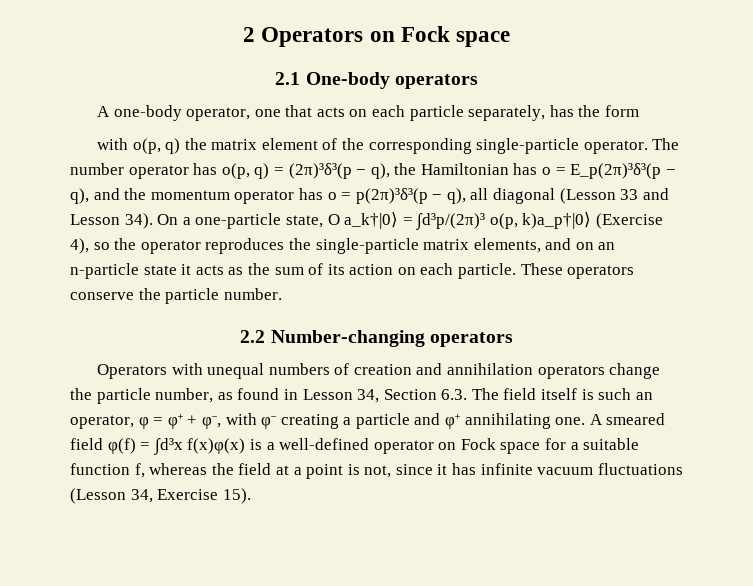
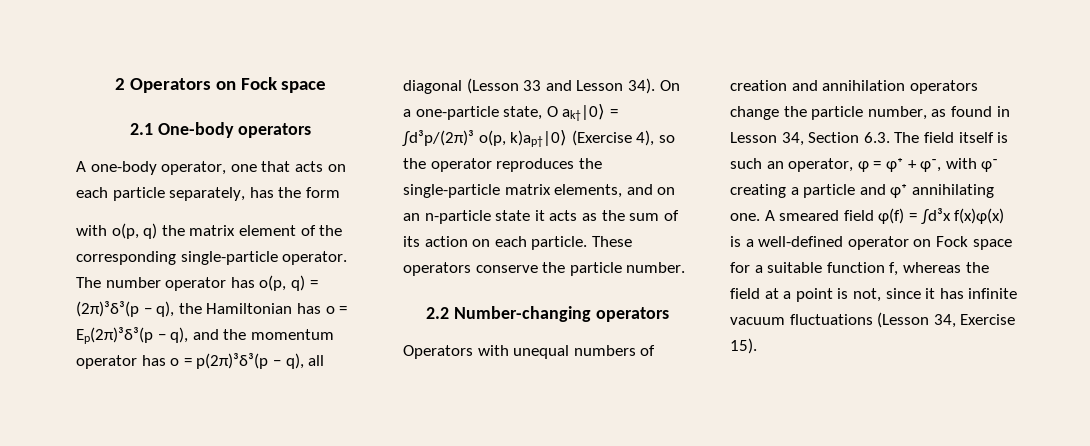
[570,163,662,179] E_p(2π)³δ³(p -> [76,327,153,344] Ep(2π)³δ³(p
[344,212,399,229] a_k†|0⟩ -> [562,104,606,121] ak†|0⟩
[522,212,592,229] k)a_p†|0⟩ -> [510,130,568,147] k)ap†|0⟩

